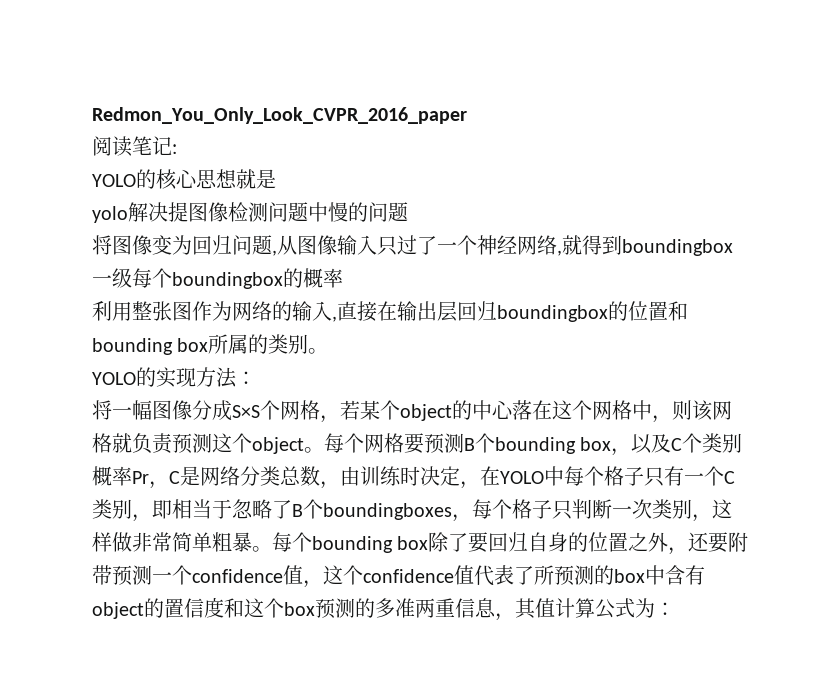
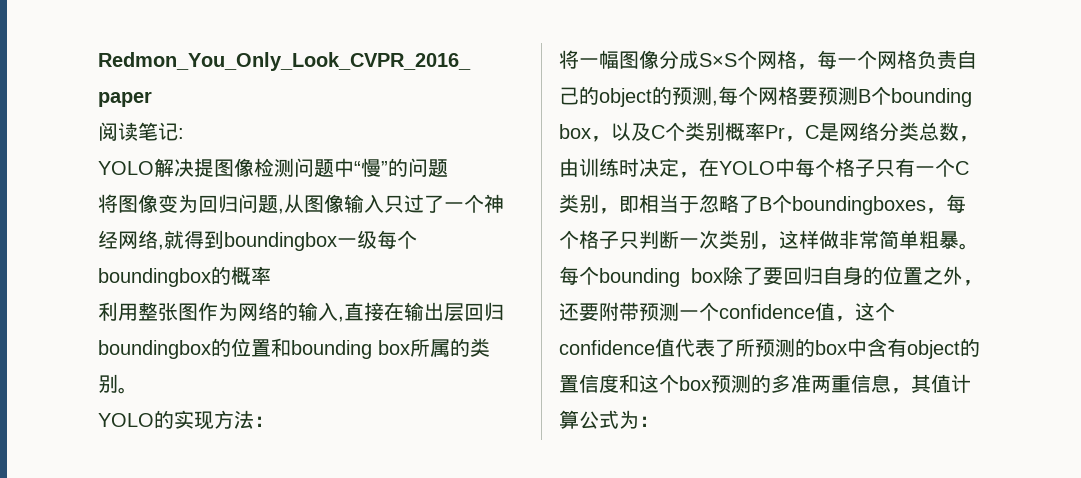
[136,169,276,190] [92,206,128,223] 的核心思想就是 // yolo -> (154, 168) none
[328,202,348,222] 慢 -> [354,158,388,177] “慢”
[340,400,732,423] [92,433,324,454] 若某个object的中心落在这个网格中，则该网格就负责预测这个object。 -> [817,50,977,70] [559,86,718,107] 每一个网格负责自己的object的预测,

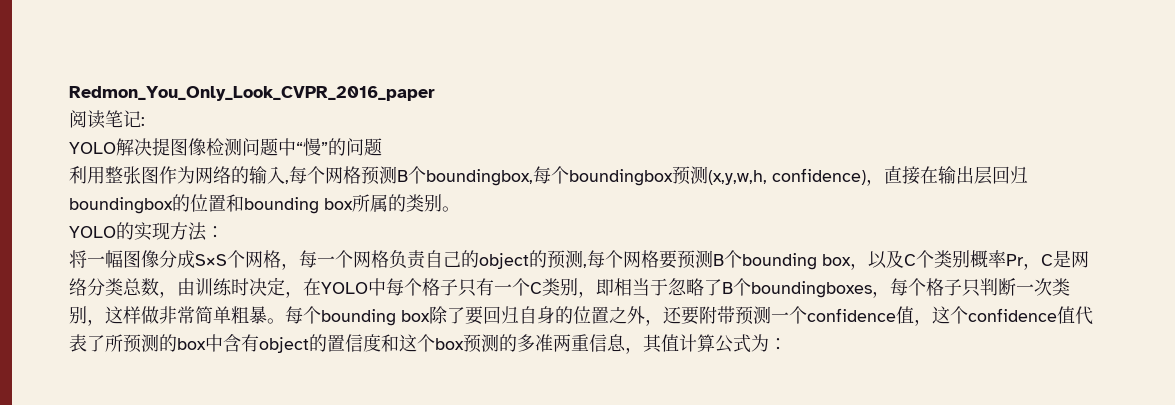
[98,194,504,214] [98,230,417,251] [98,266,271,287] // 将图像变为回归问题,从图像输入只过了一个神经网络,就得到boundingbox一级每个boundingbox的概率 -> (382, 147) none
(344, 319) none -> [289,166,884,186] 每个网格预测B个boundingbox,每个boundingbox预测(x,y,w,h, confidence)，

